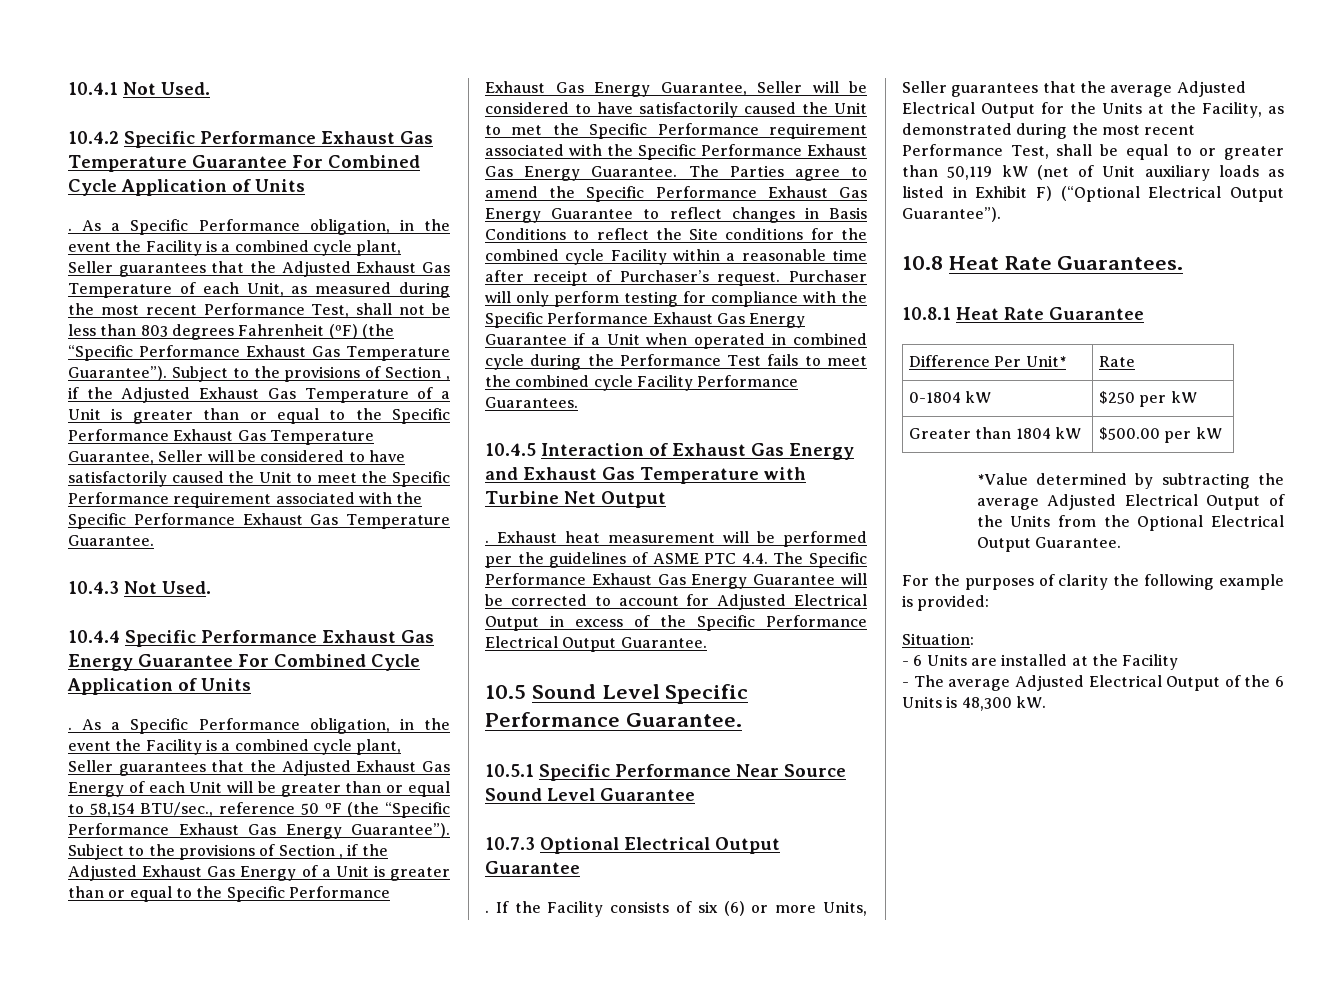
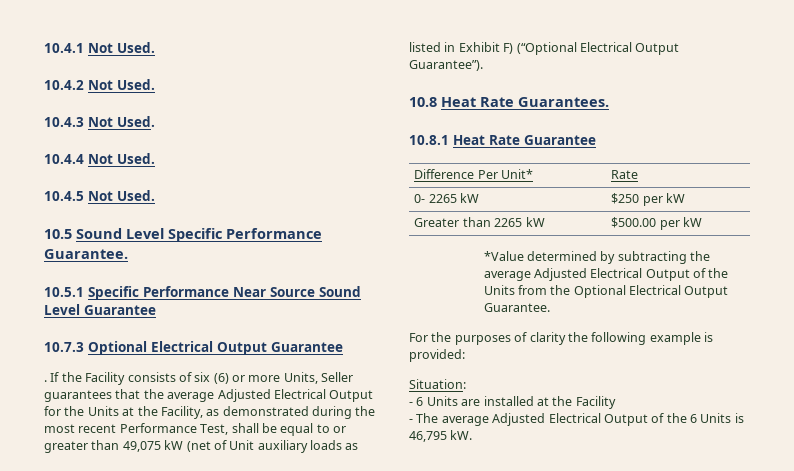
[124,131,433,148] [68,155,420,172] [68,179,305,196] [68,219,450,235] [68,240,402,256] [68,261,451,277] [68,282,450,298] [68,303,450,318] [68,324,394,340] [68,345,451,361] [68,366,450,382] [68,387,450,403] [68,408,450,424] [68,429,374,445] [68,450,405,465] [68,471,450,487] [68,492,423,508] [68,513,451,529] [68,535,154,546] [68,581,211,594] [68,630,434,647] [68,654,420,671] [67,678,251,695] [68,718,450,734] [68,739,402,755] [68,760,451,776] [68,781,450,797] [68,802,451,818] [68,823,450,839] [68,844,388,860] [68,865,450,881] [68,886,390,902] [485,81,867,97] [485,102,867,118] [485,123,867,139] [485,144,867,160] [485,165,867,181] [485,186,867,202] [485,207,868,223] [485,228,867,240] [485,249,867,265] [485,270,867,286] [485,291,867,307] [485,312,806,328] [485,333,867,349] [485,354,867,370] [485,375,799,391] [485,397,578,408] [485,443,854,460] [485,467,806,484] [485,491,666,508] [485,531,867,547] [485,552,867,568] [485,573,867,589] [485,594,867,610] [485,615,867,631] [485,636,707,652] Specific Performance Exhaust Gas Temperature Guarantee For Combined Cycle Application of Units // . As a Specific Performance obligation, in the event the Facility is a combined cycle plant, Seller guarantees that the Adjusted Exhaust Gas Temperature of each Unit, as measured during the most recent Performance Test, shall not be less than 803 degrees Fahrenheit (ºF) (the “Specific Performance Exhaust Gas Temperature Guarantee”). Subject to the provisions of Section , if the Adjusted Exhaust Gas Temperature of a Unit is greater than or equal to the Specific Performance Exhaust Gas Temperature Guarantee, Seller will be considered to have satisfactorily caused the Unit to meet the Specific Performance requirement associated with the Specific Performance Exhaust Gas Temperature Guarantee. // 10.4.3 Not Used. // 10.4.4 Specific Performance Exhaust Gas Energy Guarantee For Combined Cycle Application of Units // . As a Specific Performance obligation, in the event the Facility is a combined cycle plant, Seller guarantees that the Adjusted Exhaust Gas Energy of each Unit will be greater than or equal to 58,154 BTU/sec., reference 50 ºF (the “Specific Performance Exhaust Gas Energy Guarantee”). Subject to the provisions of Section , if the Adjusted Exhaust Gas Energy of a Unit is greater than or equal to the Specific Performance Exhaust Gas Energy Guarantee, Seller will be considered to have satisfactorily caused the Unit to met the Specific Performance requirement associated with the Specific Performance Exhaust Gas Energy Guarantee. The Parties agree to amend the Specific Performance Exhaust Gas Energy Guarantee to reflect changes in Basis Conditions to reflect the Site conditions for the combined cycle Facility within a reasonable time after receipt of Purchaser’s request. Purchaser will only perform testing for compliance with the Specific Performance Exhaust Gas Energy Guarantee if a Unit when operated in combined cycle during the Performance Test fails to meet the combined cycle Facility Performance Guarantees. // 10.4.5 Interaction of Exhaust Gas Energy and Exhaust Gas Temperature with Turbine Net Output // . Exhaust heat measurement will be performed per the guidelines of ASME PTC 4.4. The Specific Performance Exhaust Gas Energy Guarantee will be corrected to account for Adjusted Electrical Output in excess of the Specific Performance Electrical Output Guarantee. -> [88,79,155,90] [44,116,155,127] [44,153,155,164] [44,190,155,201] Not Used. // 10.4.3 Not Used. // 10.4.4 Not Used. // 10.4.5 Not Used.
[947,166,993,180] 50,119 -> [122,441,161,452] 49,075
[909,392,962,403] 0-1804 -> [414,194,457,203] 0- 2265
[1015,428,1051,439] 1804 -> [494,218,523,227] 2265
[961,697,1012,711] 48,300 -> [409,431,447,442] 46,795

